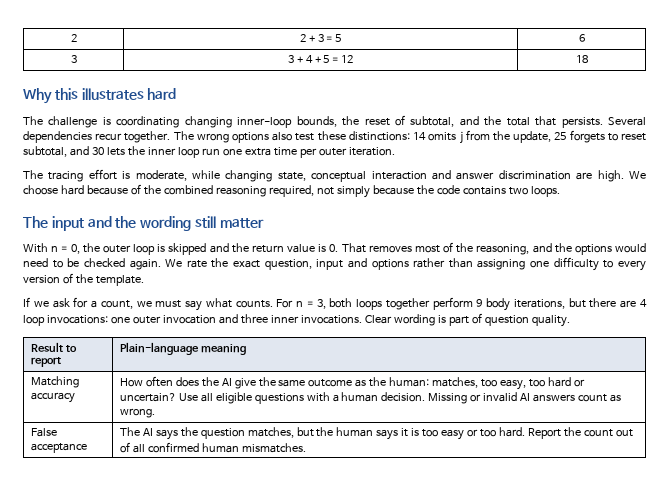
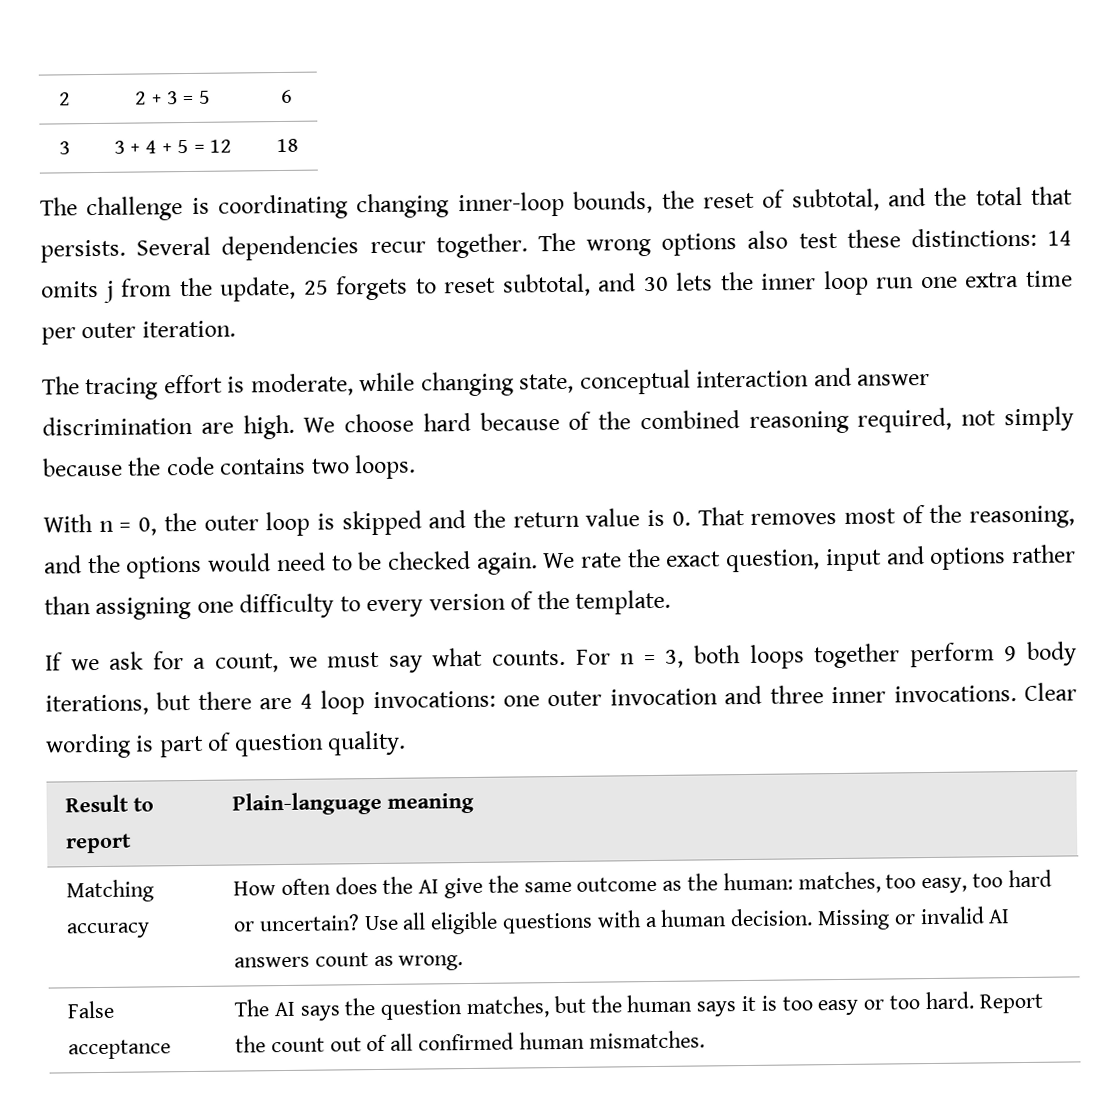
[23,88,177,104] // Why this illustrates hard -> (299, 145) none
[23,216,264,231] // The input and the wording still matter -> (417, 467) none

